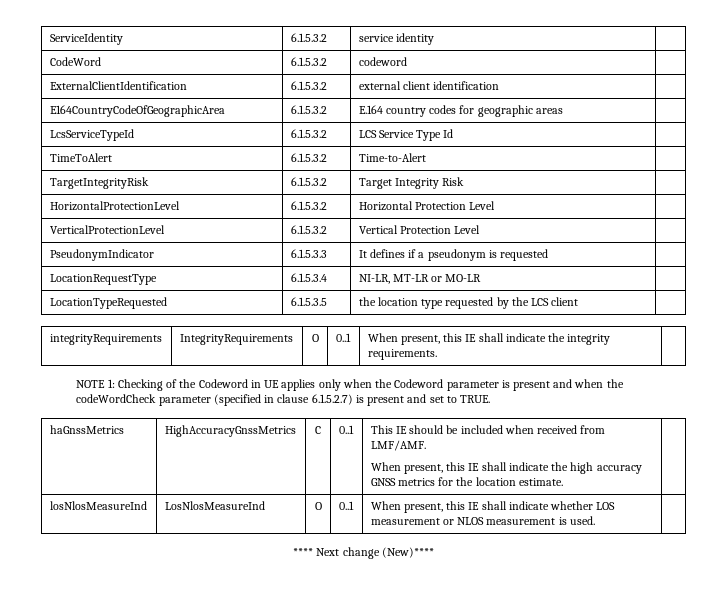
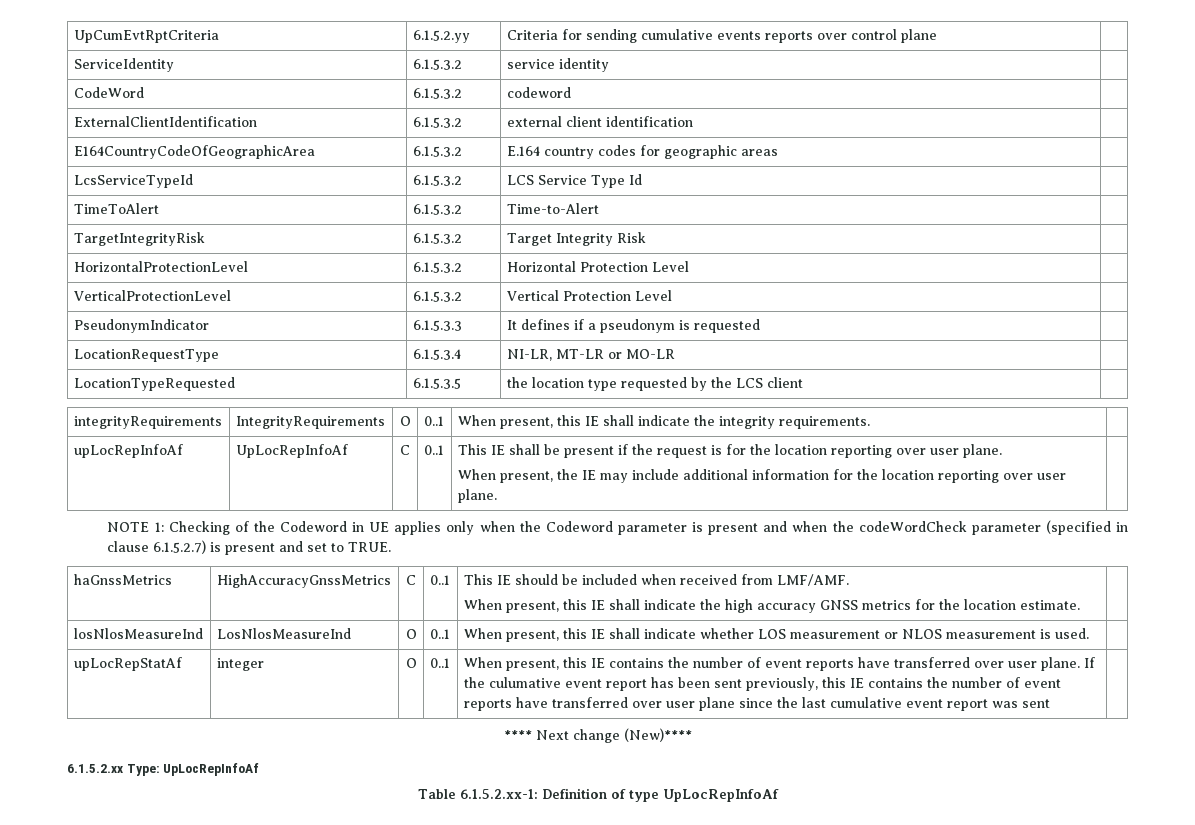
(49, 39) none -> [73,30,219,43] [412,30,470,43] [506,29,937,43] UpCumEvtRptCriteria | 6.1.5.2.yy | Criteria for sending cumulative events reports over control plane | //
(437, 354) none -> [73,444,183,458] [235,444,348,458] [400,445,410,455] [423,445,444,455] [457,444,1002,458] [457,469,1066,483] [457,489,497,503] // upLocRepInfoAf | UpLocRepInfoAf | C | 0..1 | This IE shall be present if the request is for the location reporting over user plane. // When present, the IE may include additional information for the location reporting over user plane. |
[293,547,434,559] // **** Next change (New)**** -> [73,657,182,671] [216,658,264,671] [405,658,417,668] [429,658,450,668] [463,657,1095,671] [463,677,1061,691] [463,697,1050,711] [503,728,692,743] [67,763,260,776] [417,788,779,802] // upLocRepStatAf | integer | O | 0..1 | When present, this IE contains the number of event reports have transferred over user plane. If the culumative event report has been sent previously, this IE contains the number of event reports have transferred over user plane since the last cumulative event report was sent | // **** Next change (New)**** // 6.1.5.2.xx Type: UpLocRepInfoAf // Table 6.1.5.2.xx-1: Definition of type UpLocRepInfoAf

